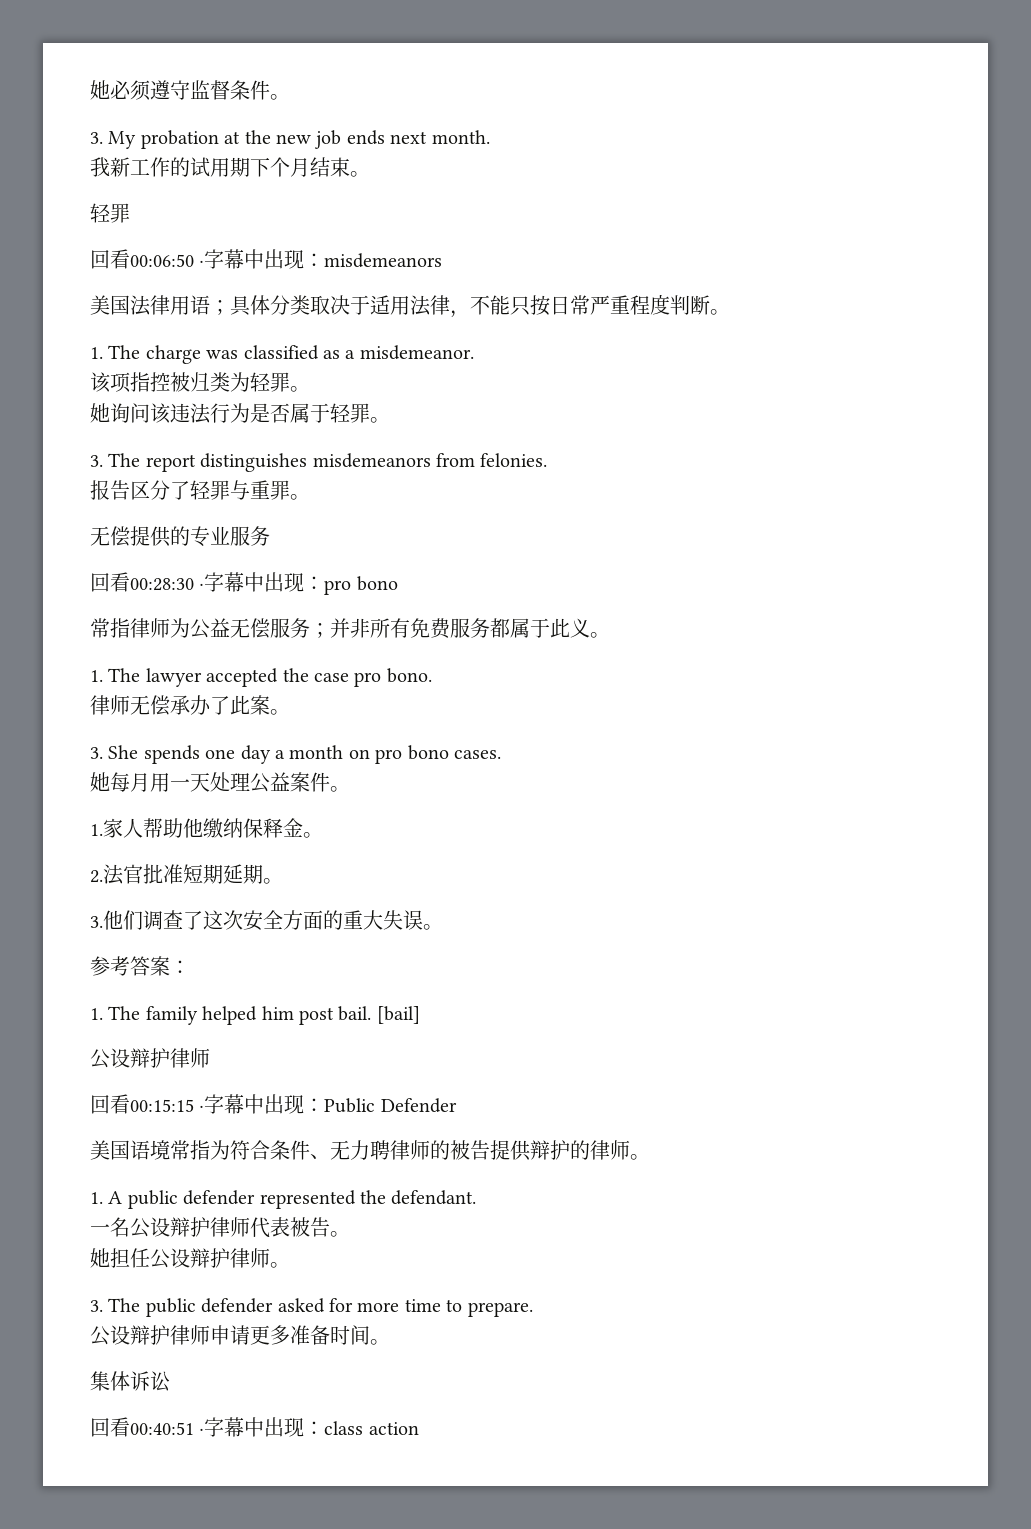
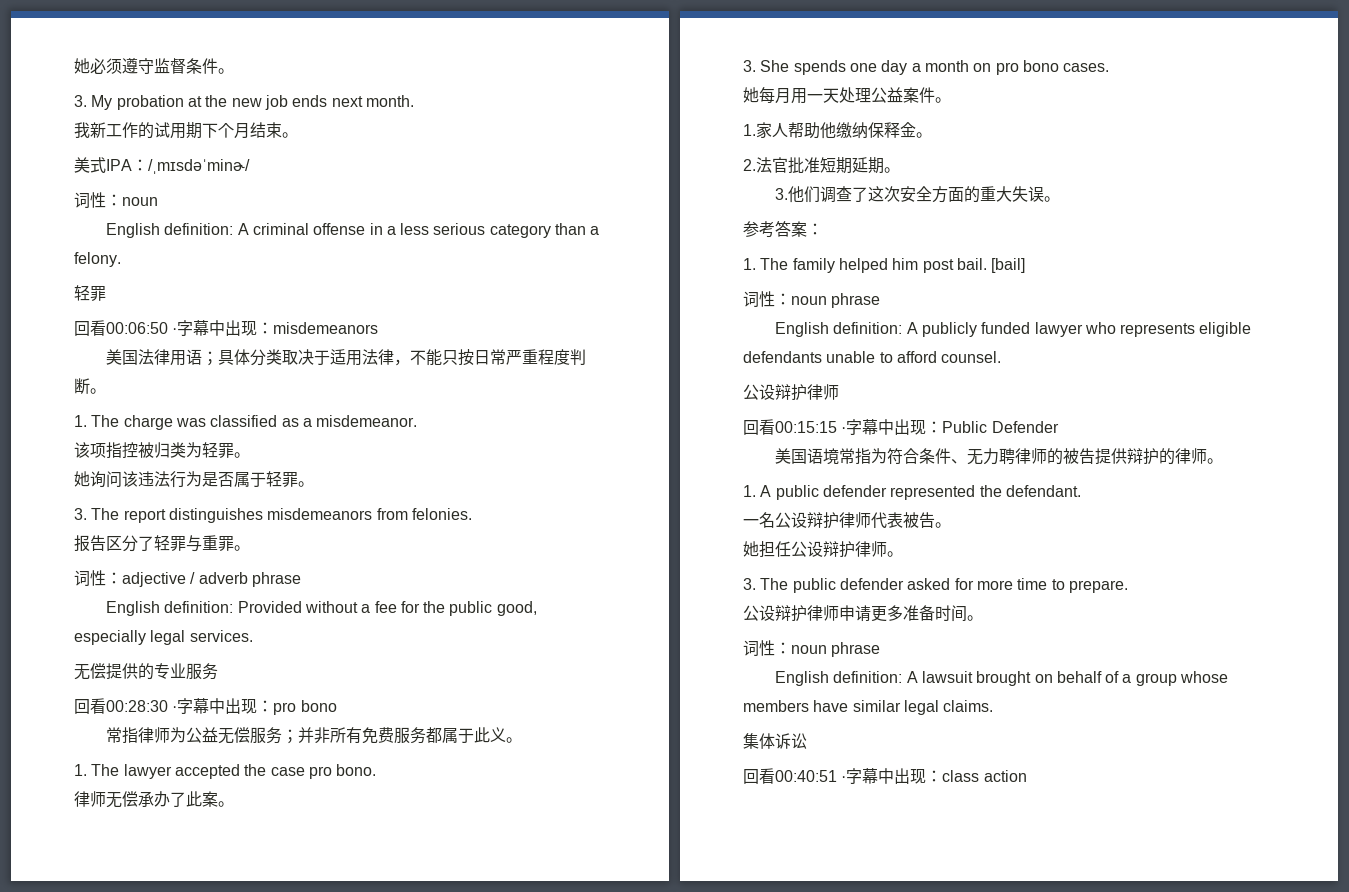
(370, 174) none -> [74,157,250,174] [74,192,158,208] [105,223,600,238] [74,252,121,267] // 美式IPA：/ˌmɪsdəˈminɚ/ // 词性：noun // English definition: A criminal offense in a less serious category than a felony.
(310, 497) none -> [74,570,301,587] [105,601,537,616] [74,630,253,645] // 词性：adjective / adverb phrase // English definition: Provided without a fee for the public good, especially legal services.
(420, 1015) none -> [743,291,881,308] [774,322,1252,337] [743,351,1002,363] // 词性：noun phrase // English definition: A publicly funded lawyer who represents eligible defendants unable to afford counsel.
(390, 1342) none -> [743,640,881,657] [774,671,1229,686] [743,700,994,715] // 词性：noun phrase // English definition: A lawsuit brought on behalf of a group whose members have similar legal claims.

